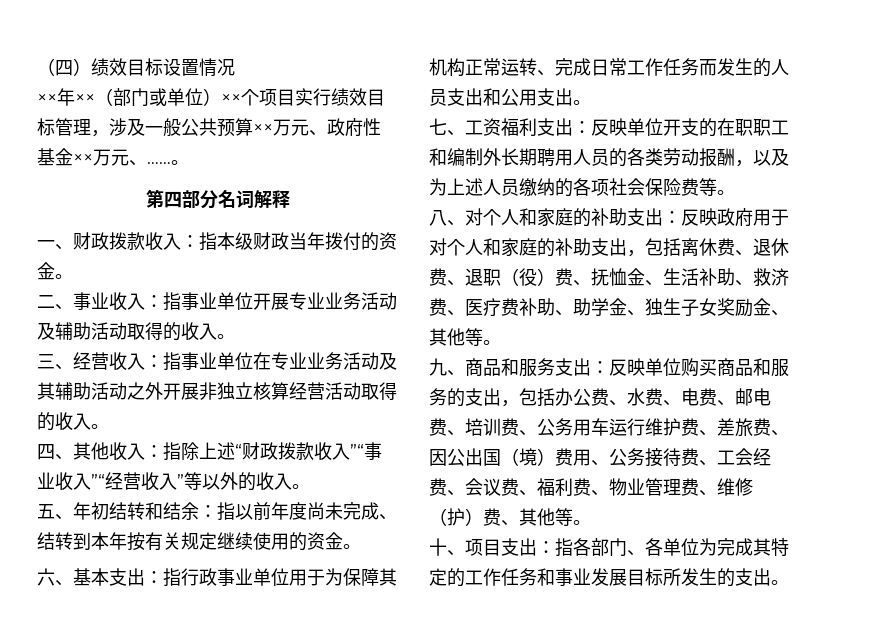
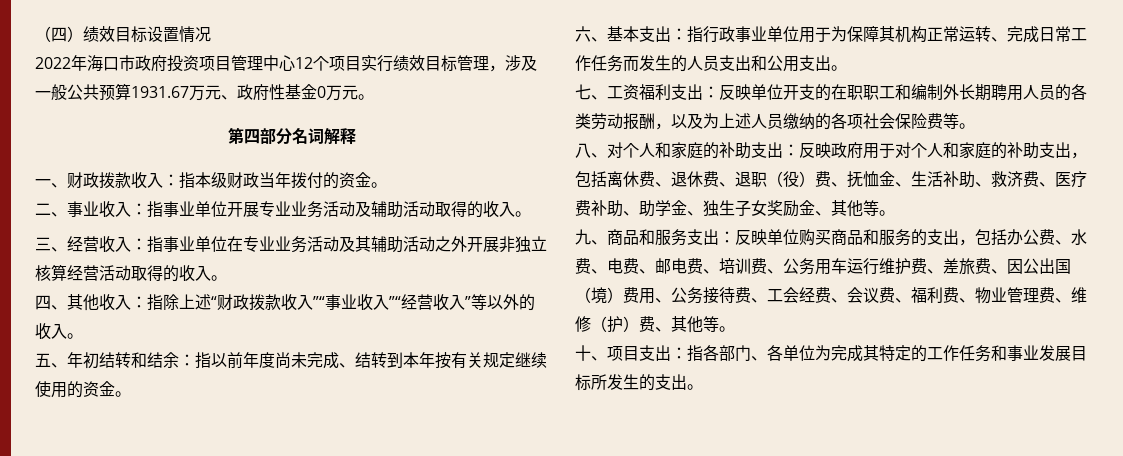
[37,88,241,106] ××年××（部门或单位）×× -> [35,55,313,72] 2022年海口市政府投资项目管理中心12
[253,124,273,134] ×× -> [131,86,189,98] 1931.67
[73,149,171,166] ××万元、…… -> [317,85,358,101] 0万元

